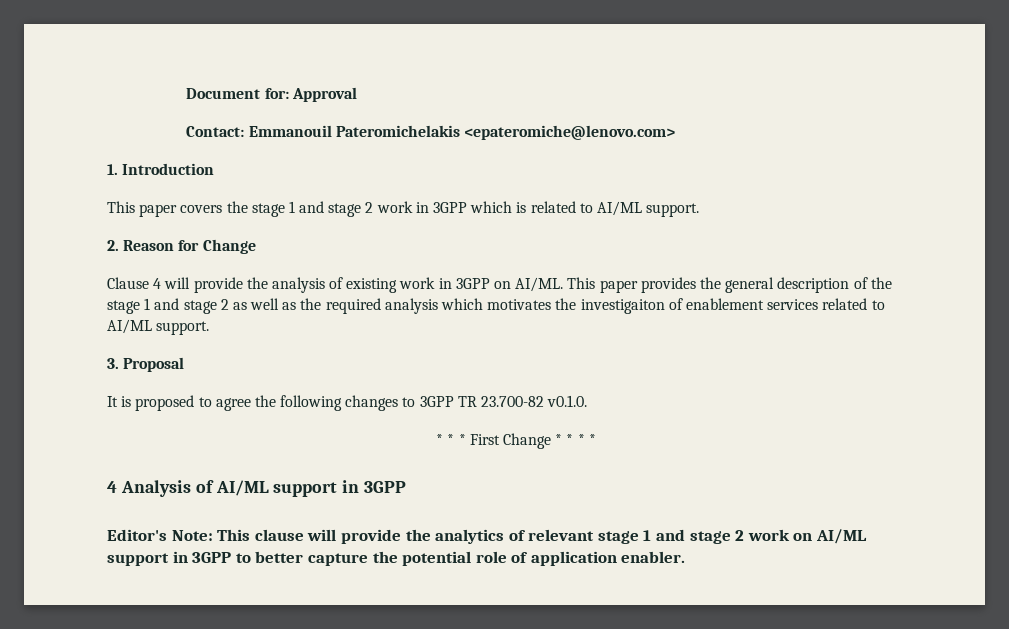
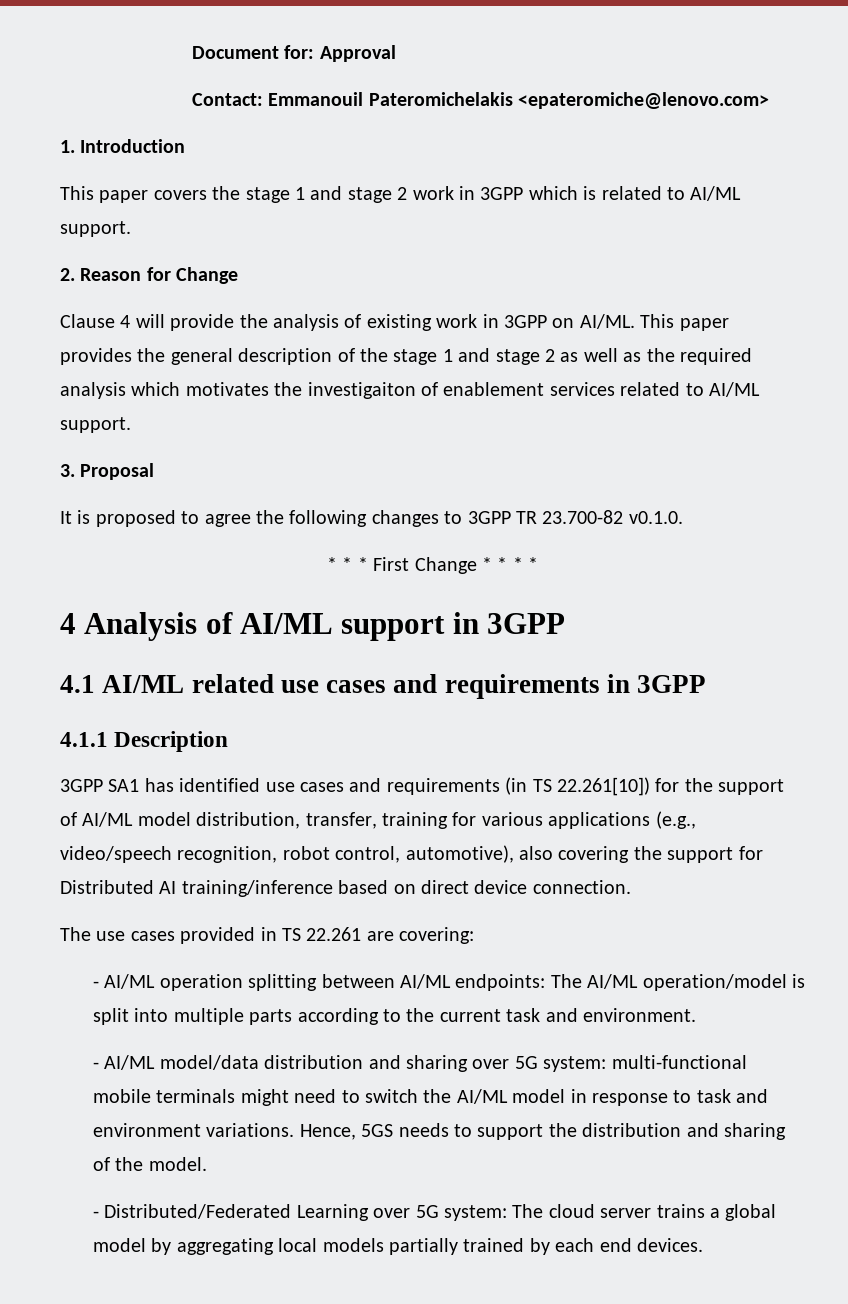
[107,529,868,544] [107,551,686,566] Editor's Note: This clause will provide the analytics of relevant stage 1 and stage 2 work on AI/ML support in 3GPP to better capture the potential role of application enabler. -> [60,674,707,699] [60,731,229,752] [60,777,785,796] [60,811,696,829] [60,845,763,863] [60,880,631,897] [60,927,475,944] [92,974,805,991] [92,1008,696,1025] [92,1055,747,1072] [92,1089,769,1106] [92,1123,786,1140] [92,1157,207,1171] [92,1204,777,1221] [92,1238,703,1255] 4.1 AI/ML related use cases and requirements in 3GPP // 4.1.1 Description // 3GPP SA1 has identified use cases and requirements (in TS 22.261[10]) for the support of AI/ML model distribution, transfer, training for various applications (e.g., video/speech recognition, robot control, automotive), also covering the support for Distributed AI training/inference based on direct device connection. // The use cases provided in TS 22.261 are covering: // - AI/ML operation splitting between AI/ML endpoints: The AI/ML operation/model is split into multiple parts according to the current task and environment. // - AI/ML model/data distribution and sharing over 5G system: multi-functional mobile terminals might need to switch the AI/ML model in response to task and environment variations. Hence, 5GS needs to support the distribution and sharing of the model. // - Distributed/Federated Learning over 5G system: The cloud server trains a global model by aggregating local models partially trained by each end devices.

